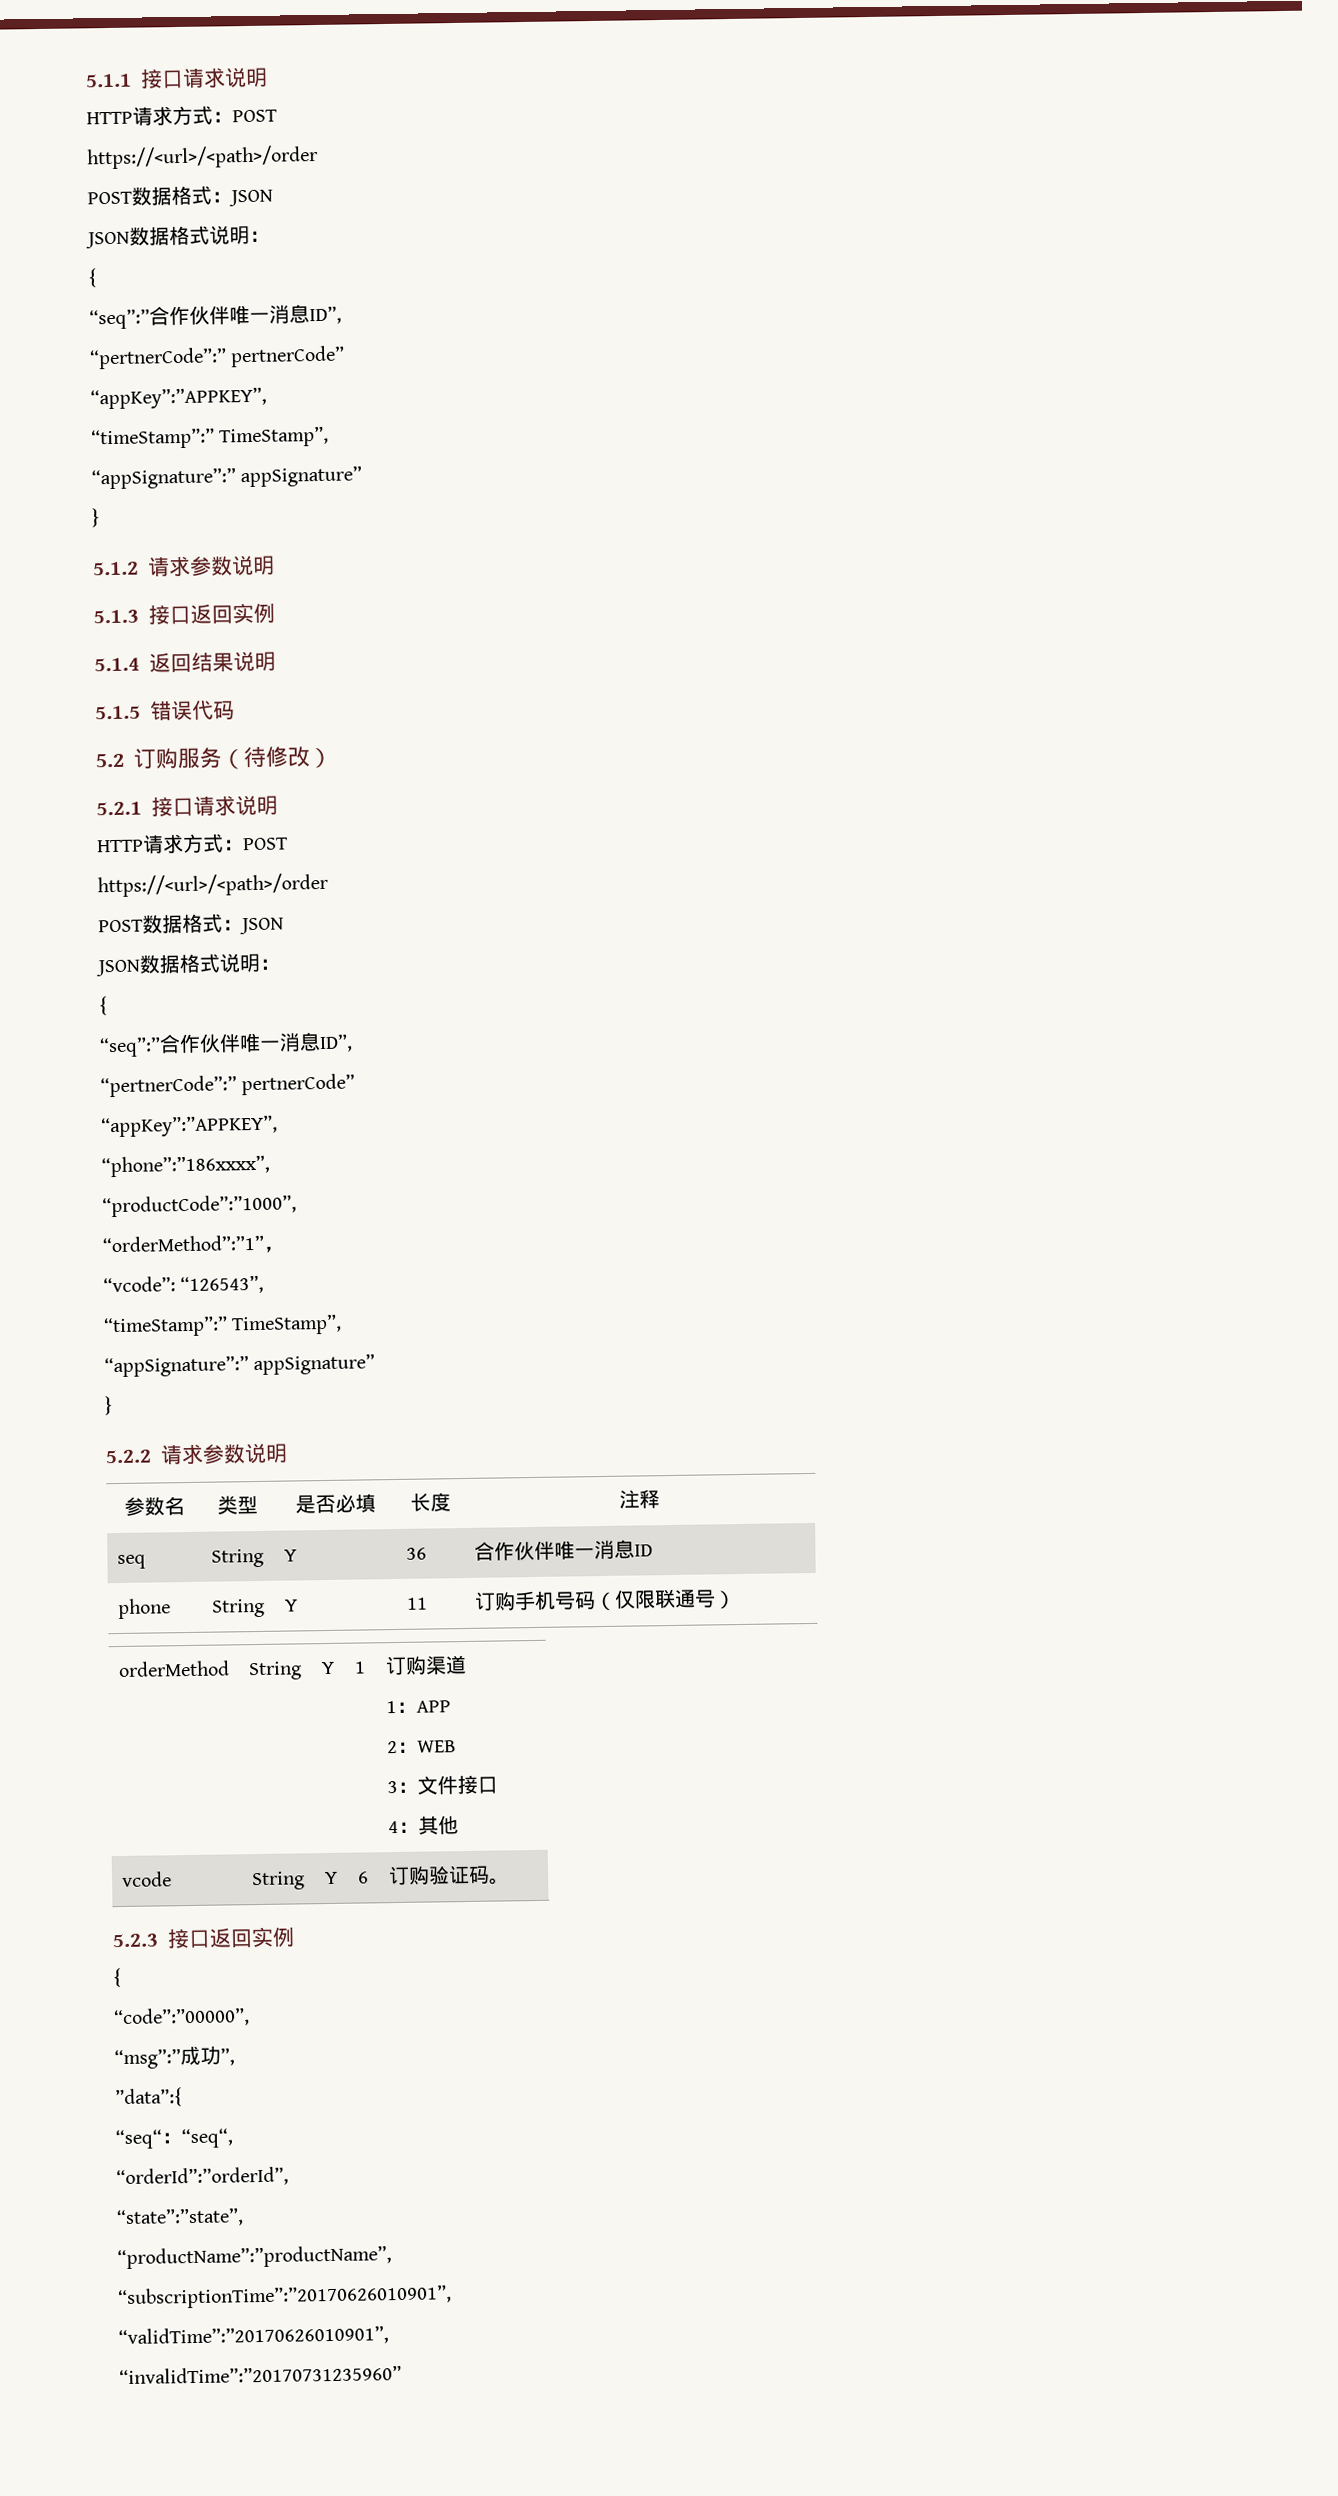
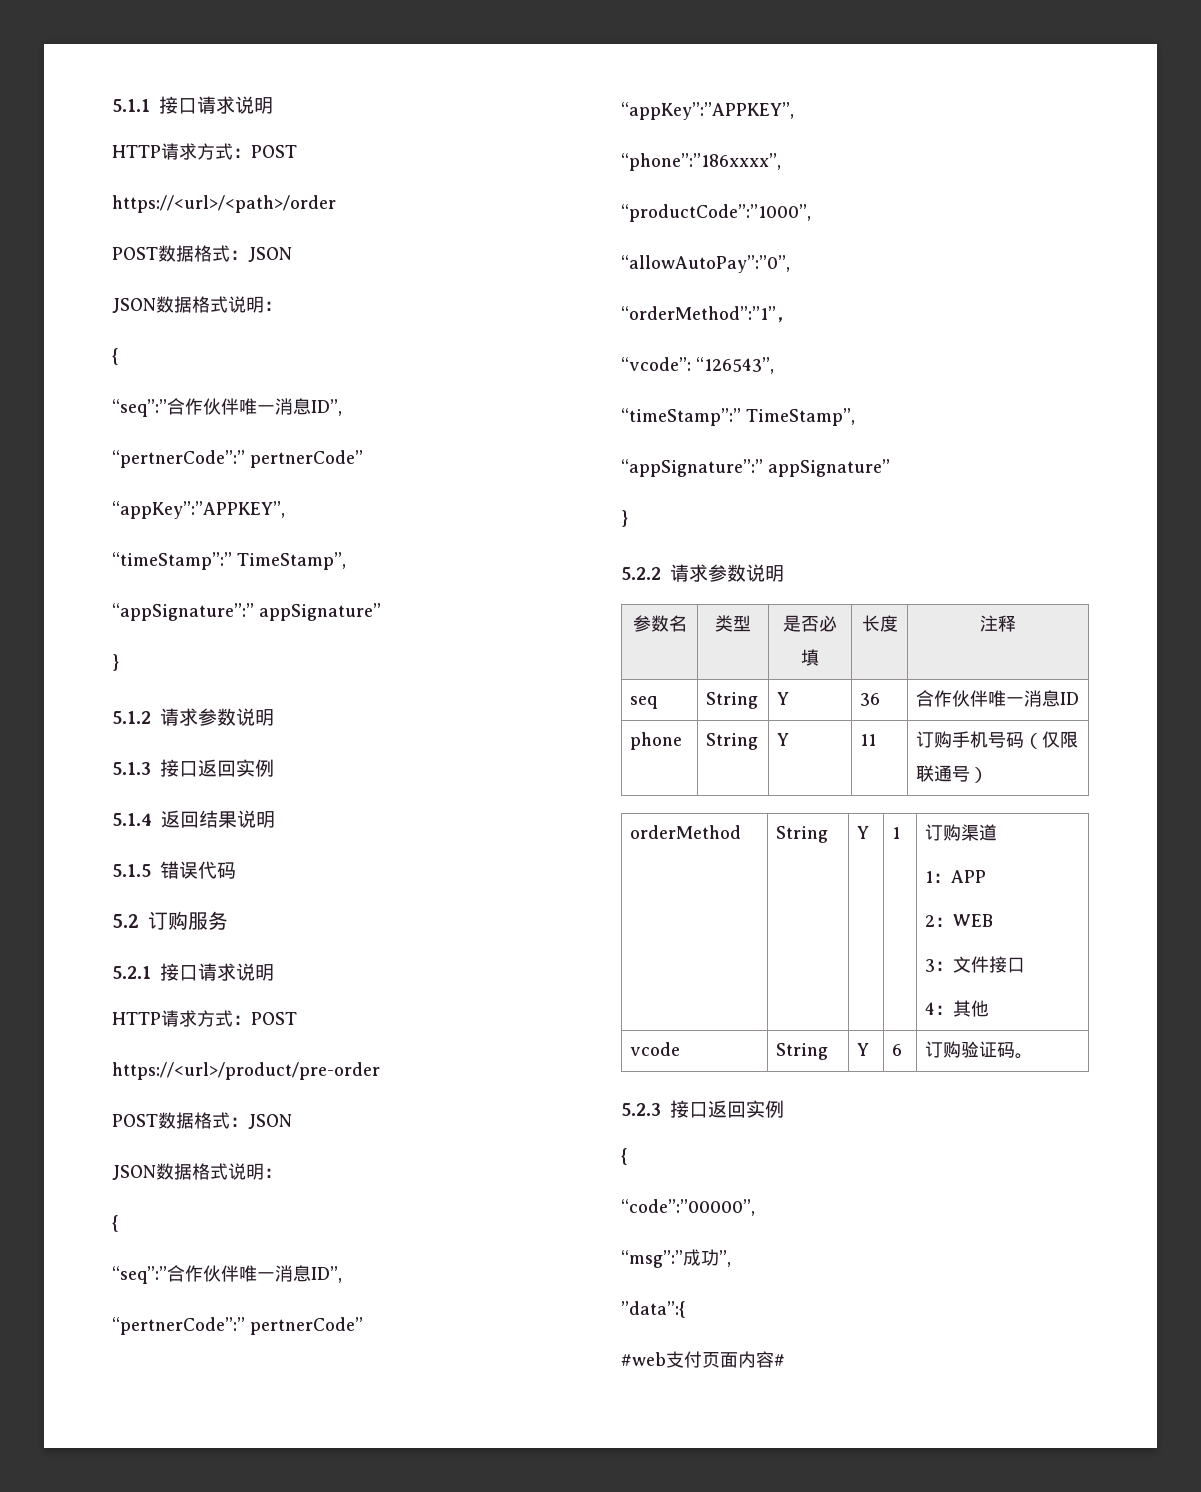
[221,746,333,770] （待修改） -> (228, 920) none
[97,872,328,898] https://<url>/<path>/order -> [112,1062,380,1080] https://<url>/product/pre-order
(297, 1206) none -> [621,255,790,273] // “allowAutoPay”:”0”,
[115,2128,233,2150] [116,2166,289,2188] [116,2207,244,2228] [117,2245,392,2270] [118,2284,452,2310] [118,2325,389,2348] [119,2364,402,2385] “seq“：“seq“, // “orderId”:”orderId”, // “state”:”state”, // “productName”:”productName”, // “subscriptionTime”:”20170626010901”, // “validTime”:”20170626010901”, // “invalidTime”:”20170731235960” -> [621,1351,785,1368] #web支付页面内容#

